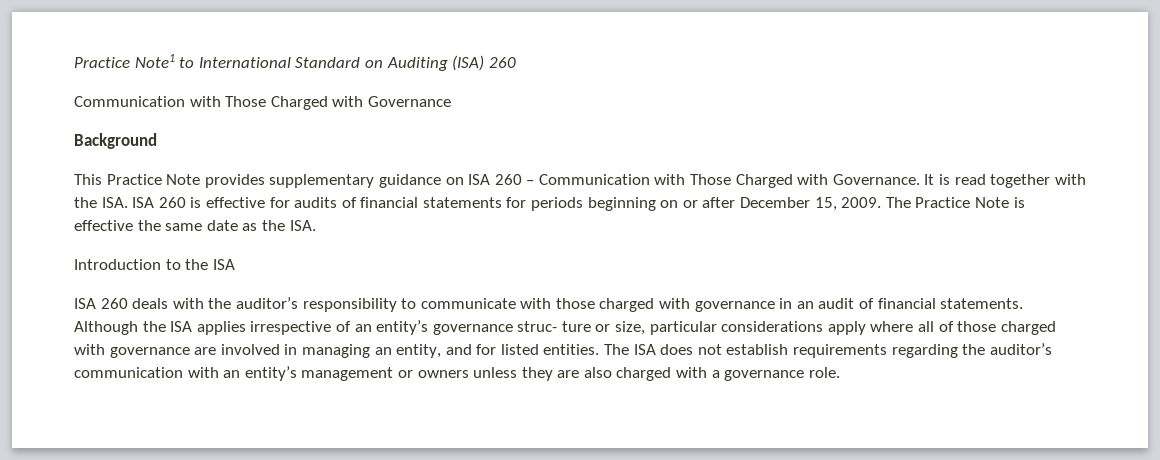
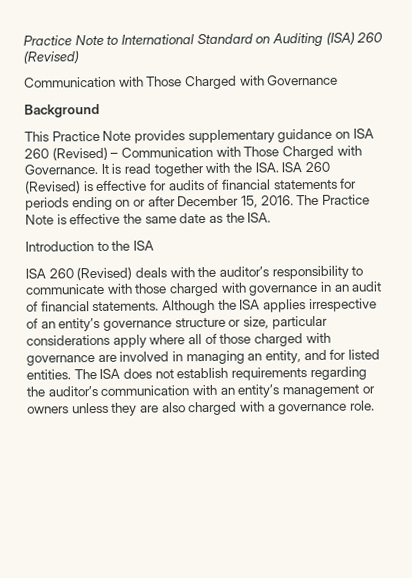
[74,54,175,68] Practice Note1 -> [23,34,104,46] Practice Note
(516, 62) none -> [23,50,79,64] (Revised)
(522, 179) none -> [51,146,108,161] (Revised)
(186, 202) none -> [24,180,81,194] (Revised)
[587,197,656,211] beginning -> [71,196,113,211] ending
[841,197,882,208] 2009. -> [260,195,294,206] 2016.
(128, 303) none -> [76,266,133,281] (Revised)
[517,321,591,332] struc- ture -> [174,317,226,328] structure

